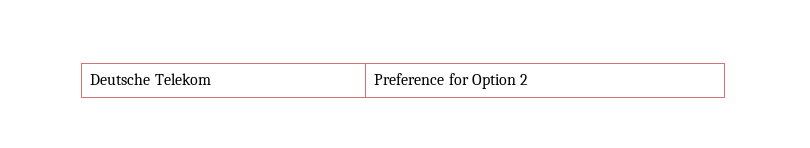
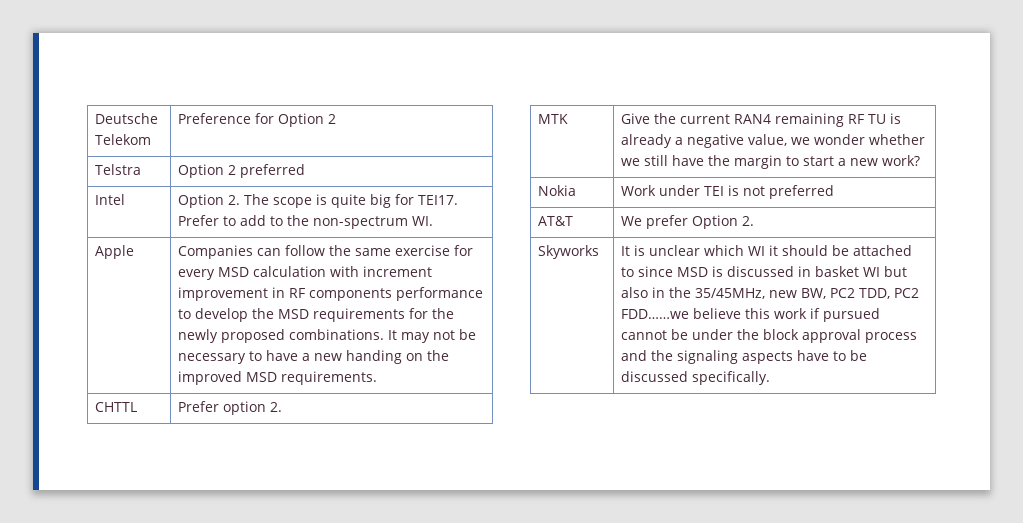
(529, 79) none -> [94,164,141,175] [177,164,305,178] [94,194,125,205] [177,194,458,208] [177,215,433,229] [94,245,134,259] [177,245,473,259] [177,266,432,280] [177,287,483,301] [177,308,454,322] [177,329,476,343] [177,350,449,364] [177,371,377,385] [94,402,137,412] [177,401,282,415] [537,114,568,124] [620,113,901,127] [620,134,925,148] [620,155,920,169] [537,185,576,196] [620,185,834,199] [537,216,573,226] [620,215,754,229] [537,245,599,259] [620,245,912,256] [620,266,907,277] [620,287,919,299] [620,308,880,322] [620,329,917,343] [620,350,867,364] [620,371,770,385] // Telstra | Option 2 preferred // Intel | Option 2. The scope is quite big for TEI17. Prefer to add to the non-spectrum WI. // Apple | Companies can follow the same exercise for every MSD calculation with increment improvement in RF components performance to develop the MSD requirements for the newly proposed combinations. It may not be necessary to have a new handing on the improved MSD requirements. // CHTTL | Prefer option 2. // MTK | Give the current RAN4 remaining RF TU is already a negative value, we wonder whether we still have the margin to start a new work? // Nokia | Work under TEI is not preferred // AT&T | We prefer Option 2. // Skyworks | It is unclear which WI it should be attached to since MSD is discussed in basket WI but also in the 35/45MHz, new BW, PC2 TDD, PC2 FDD……we believe this work if pursued cannot be under the block approval process and the signaling aspects have to be discussed specifically.

